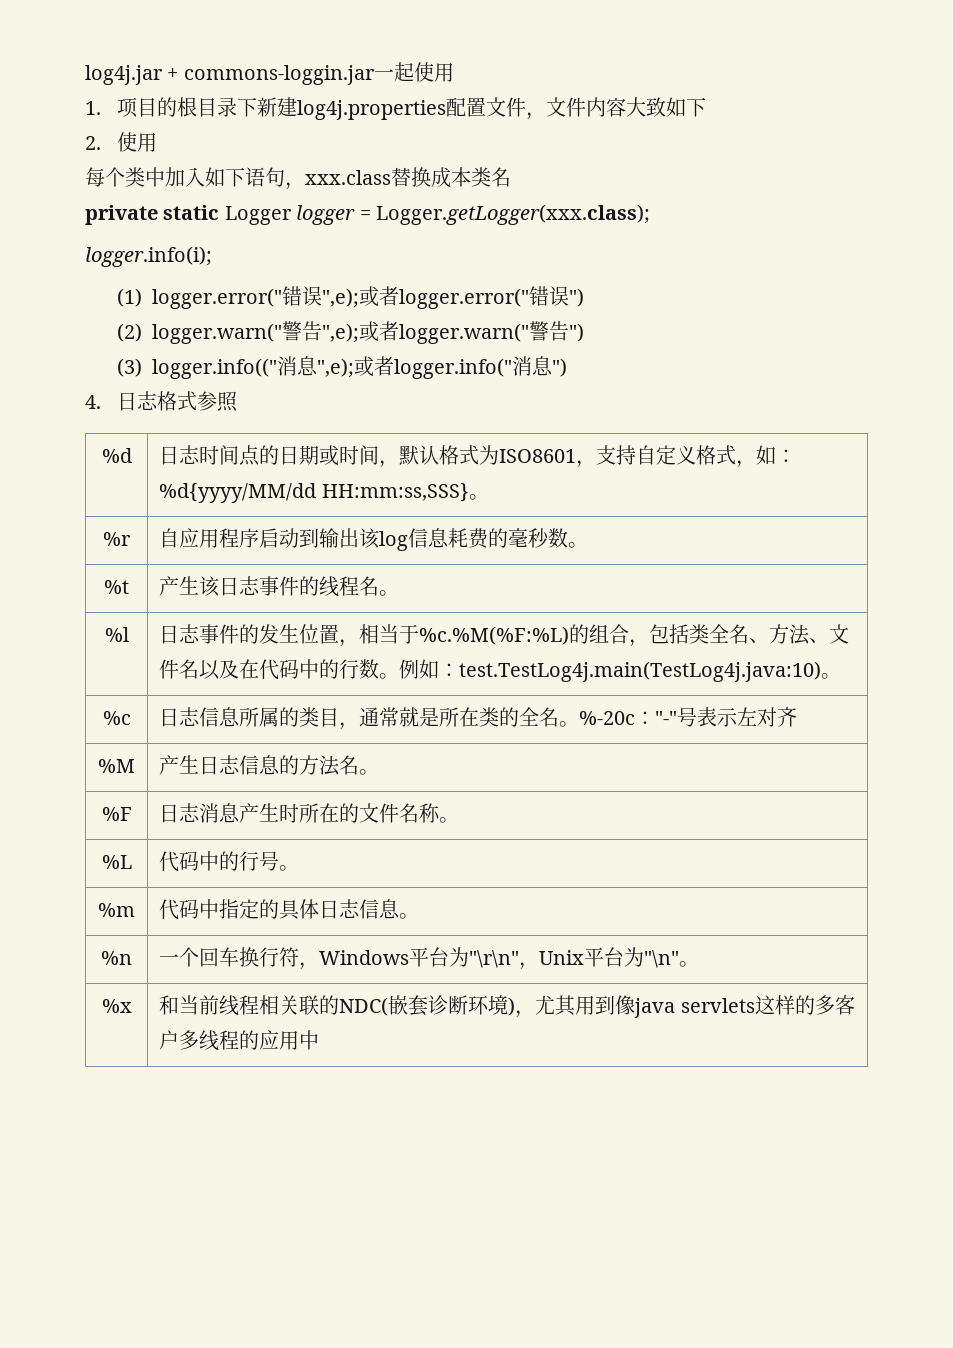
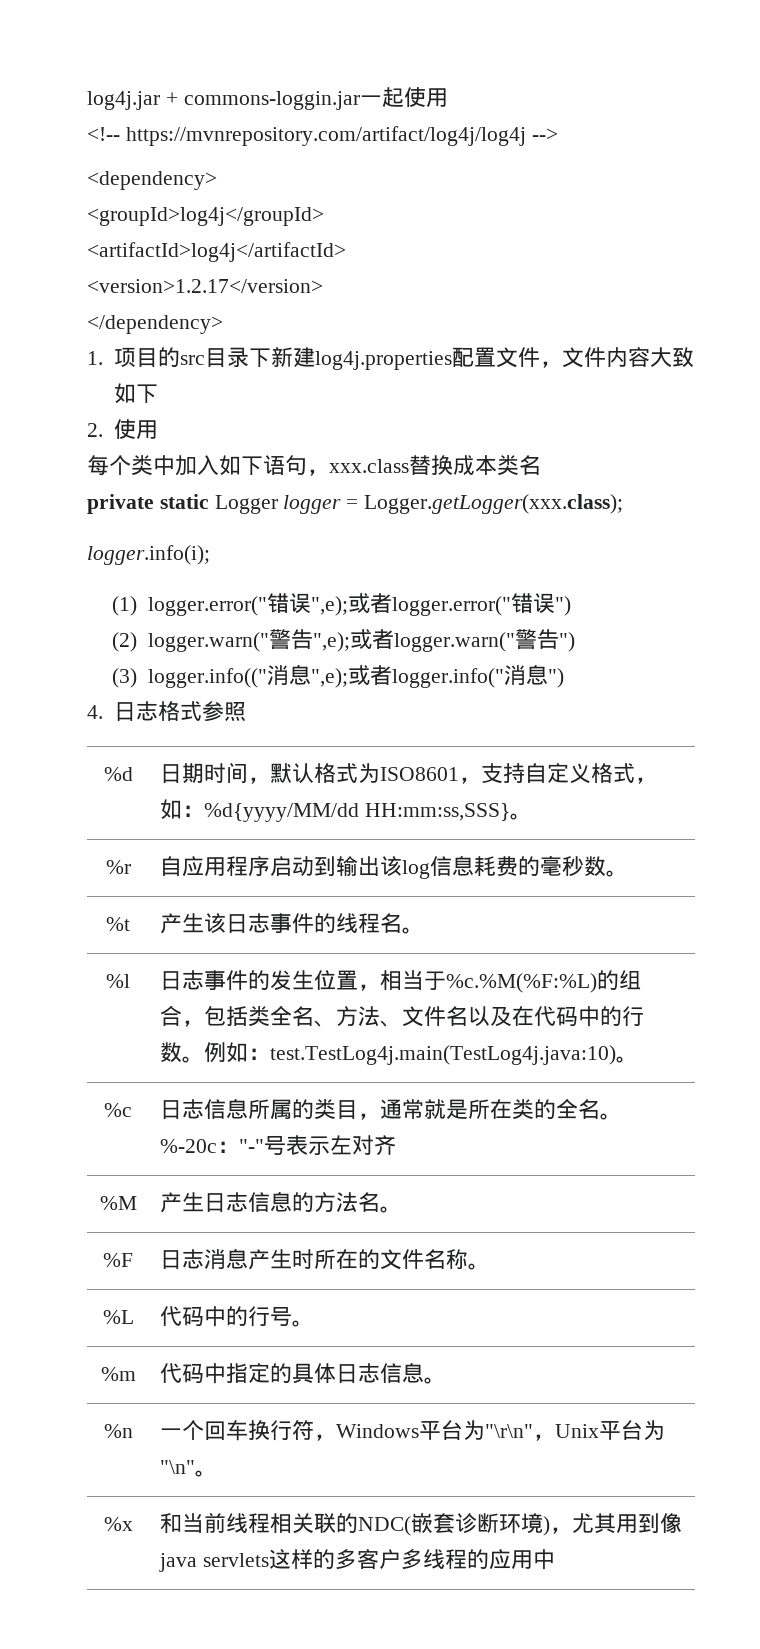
(454, 72) none -> [87,126,558,146] [87,171,217,190] [87,207,324,226] [87,242,346,262] [87,279,323,293] [87,315,223,334] // <!-- https://mvnrepository.com/artifact/log4j/log4j --> // <dependency> // <groupId>log4j</groupId> // <artifactId>log4j</artifactId> // <version>1.2.17</version> // </dependency>
[176,97,197,117] 根 -> [179,355,205,365] src
[179,445,340,466] 志时间点的日期或 -> [181,763,204,784] 期

